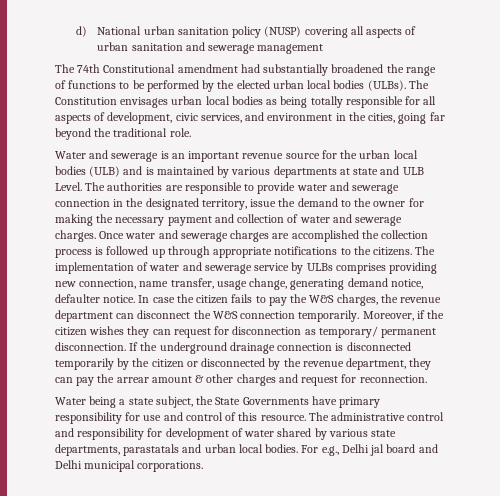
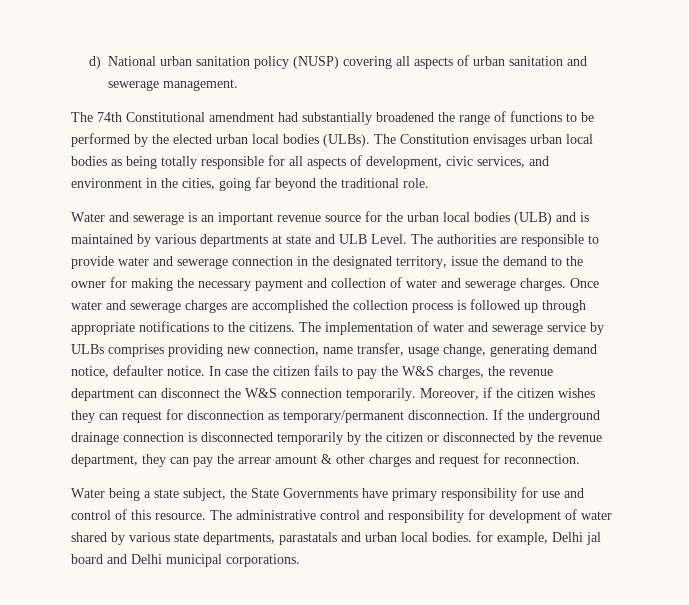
[257,44,324,54] management -> [163,79,239,91] management.
[318,326,437,338] temporary/ permanent -> [283,410,404,423] temporary/permanent
[301,445,339,456] For e.g., -> [476,531,548,545] for example,

